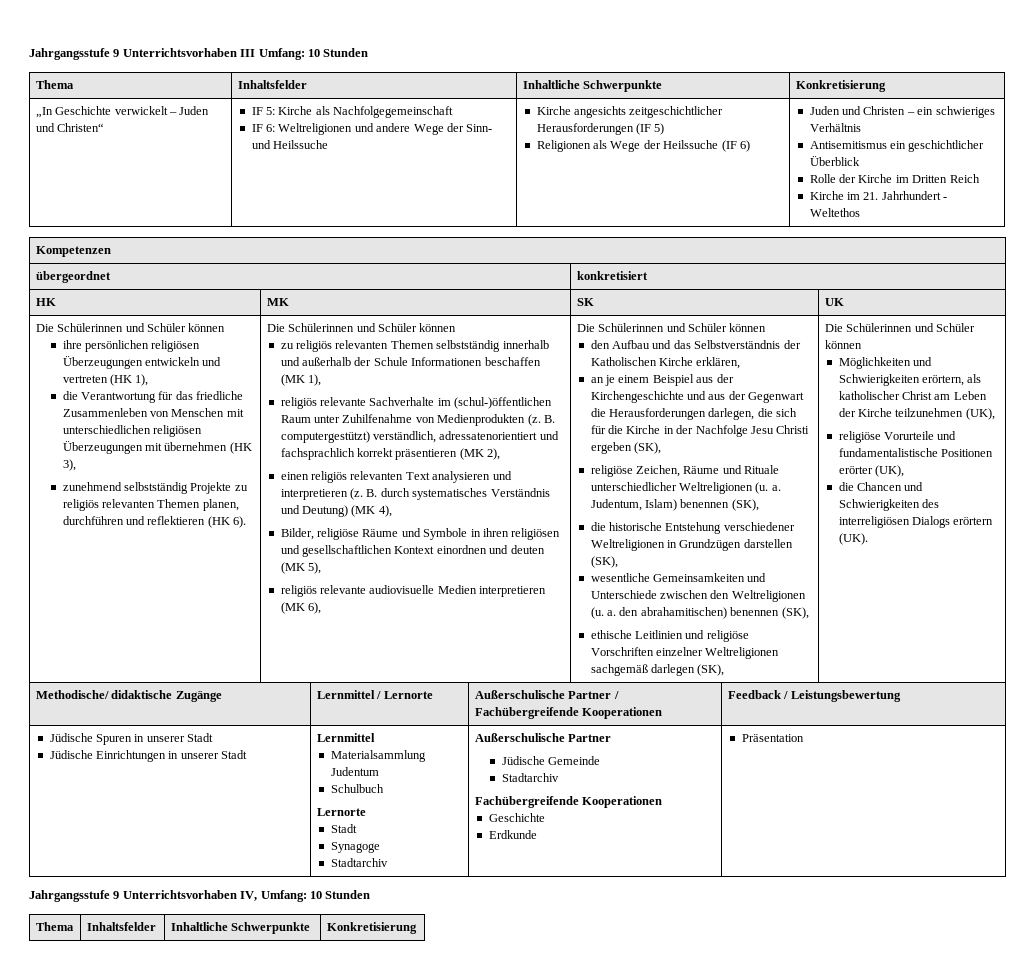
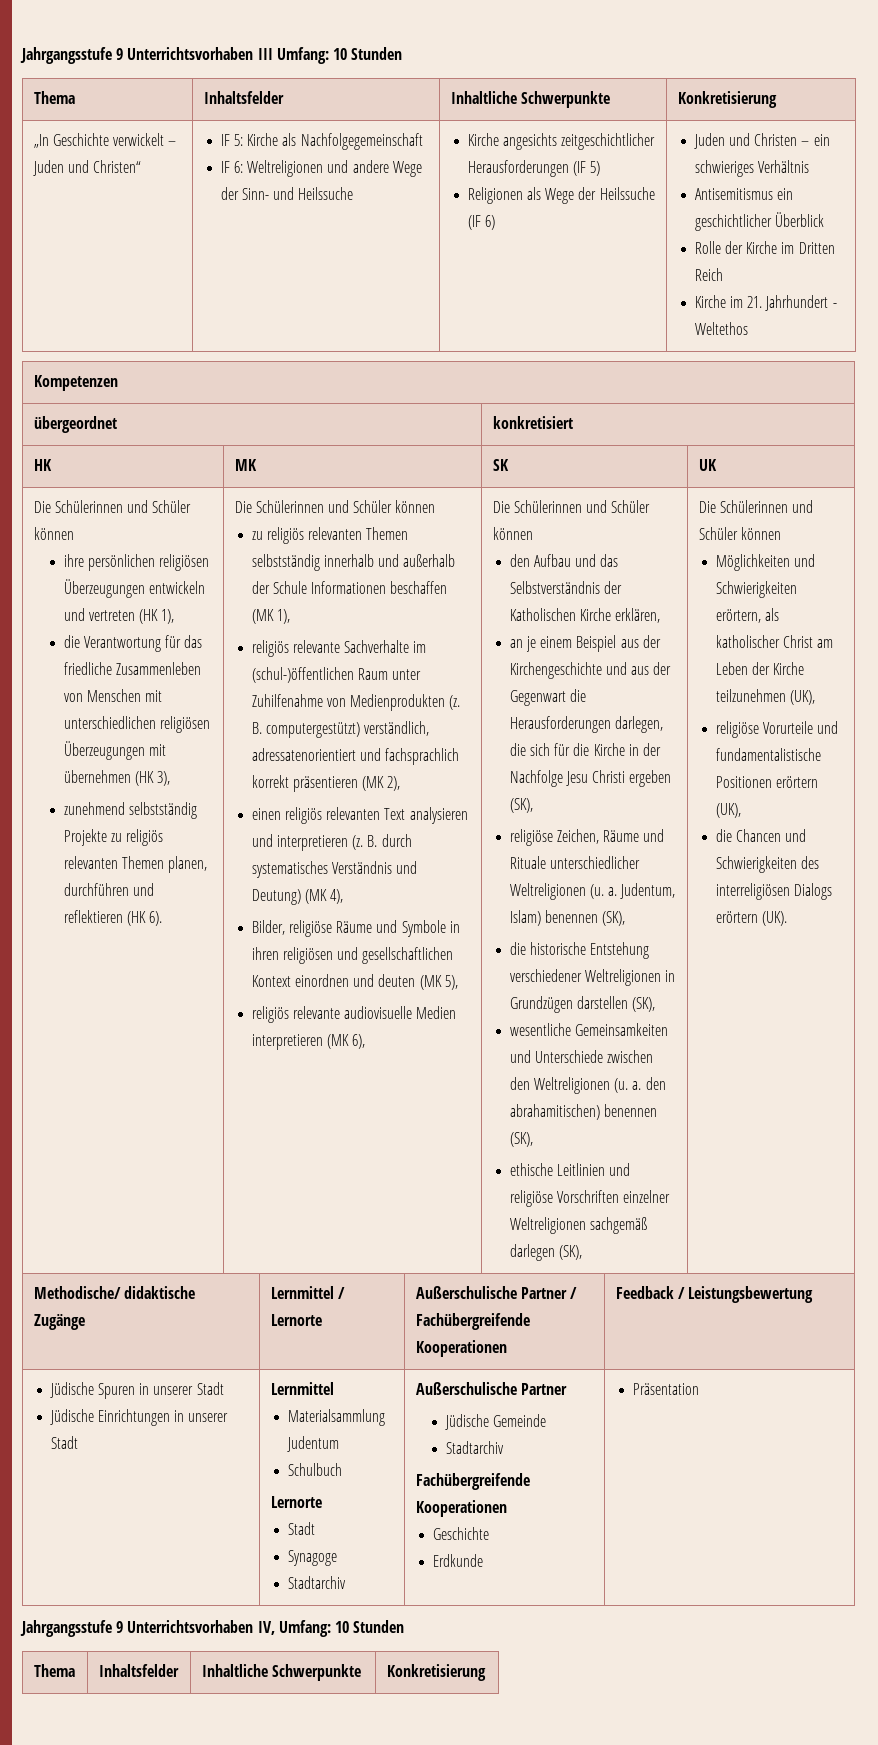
[838,466,873,474] erörter -> [775,776,818,788] erörtern

